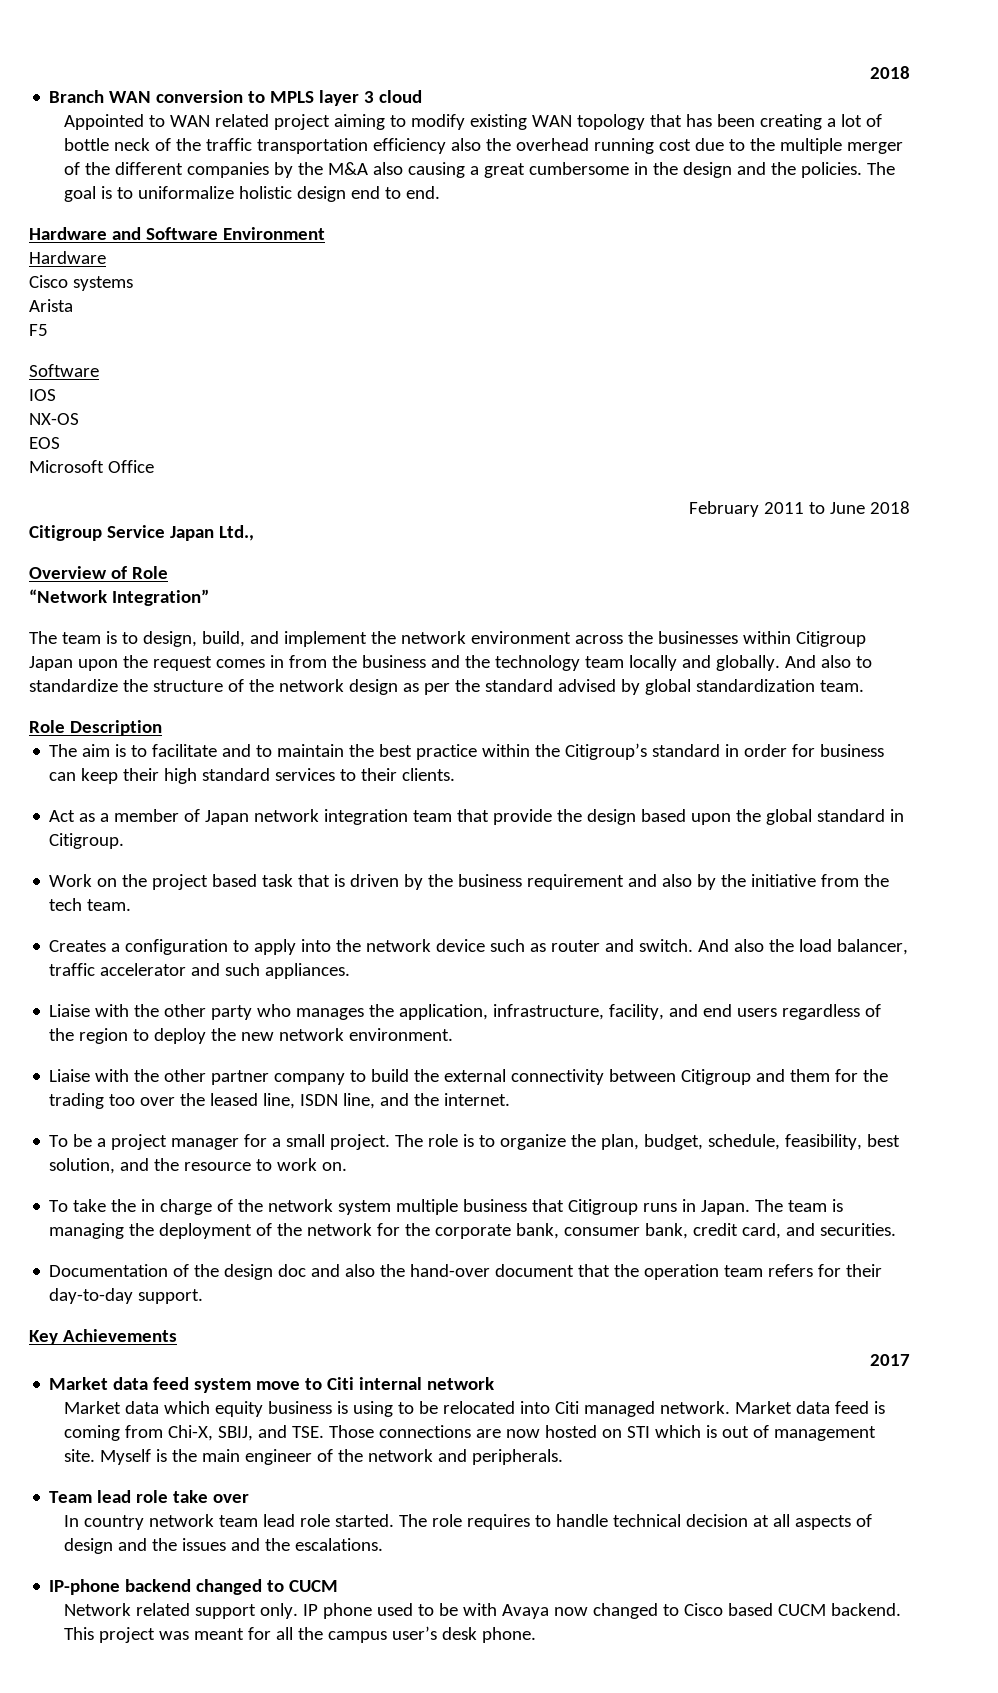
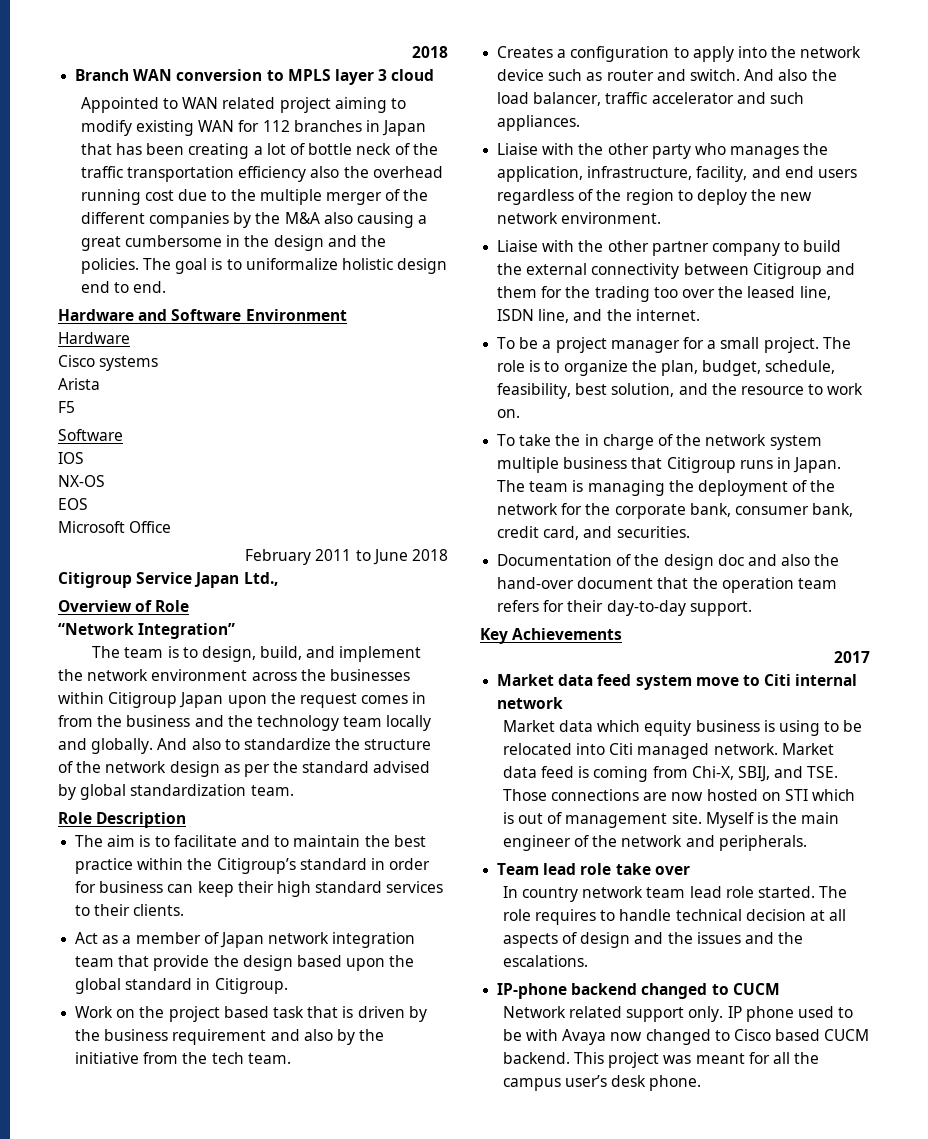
[577,114,646,130] topology -> [238,120,427,136] for 112 branches in Japan

